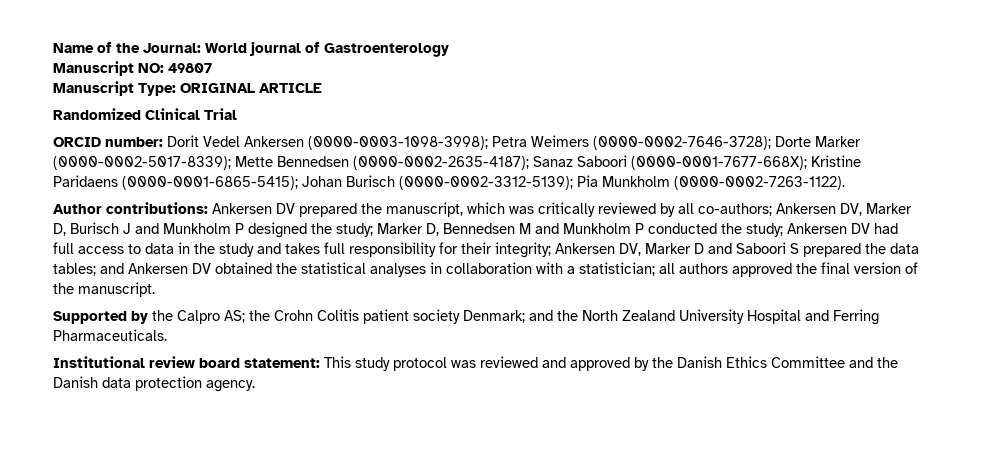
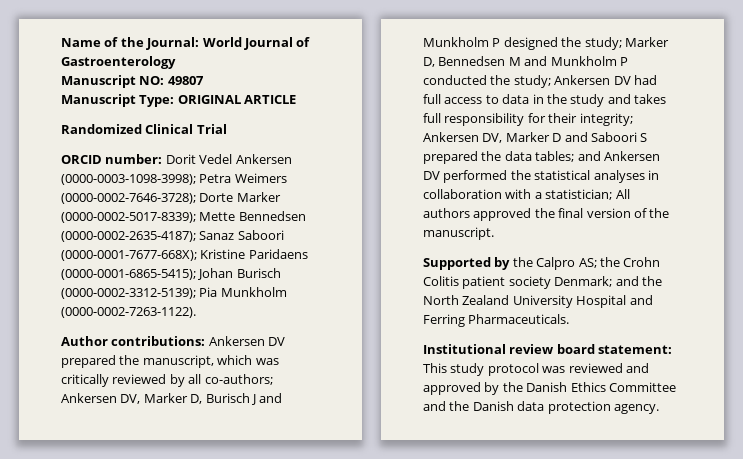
[249,42,301,56] journal -> [243,37,293,50] Journal
[215,262,272,274] obtained -> [443,170,508,183] performed
[659,263,675,274] all -> [615,189,630,199] All

